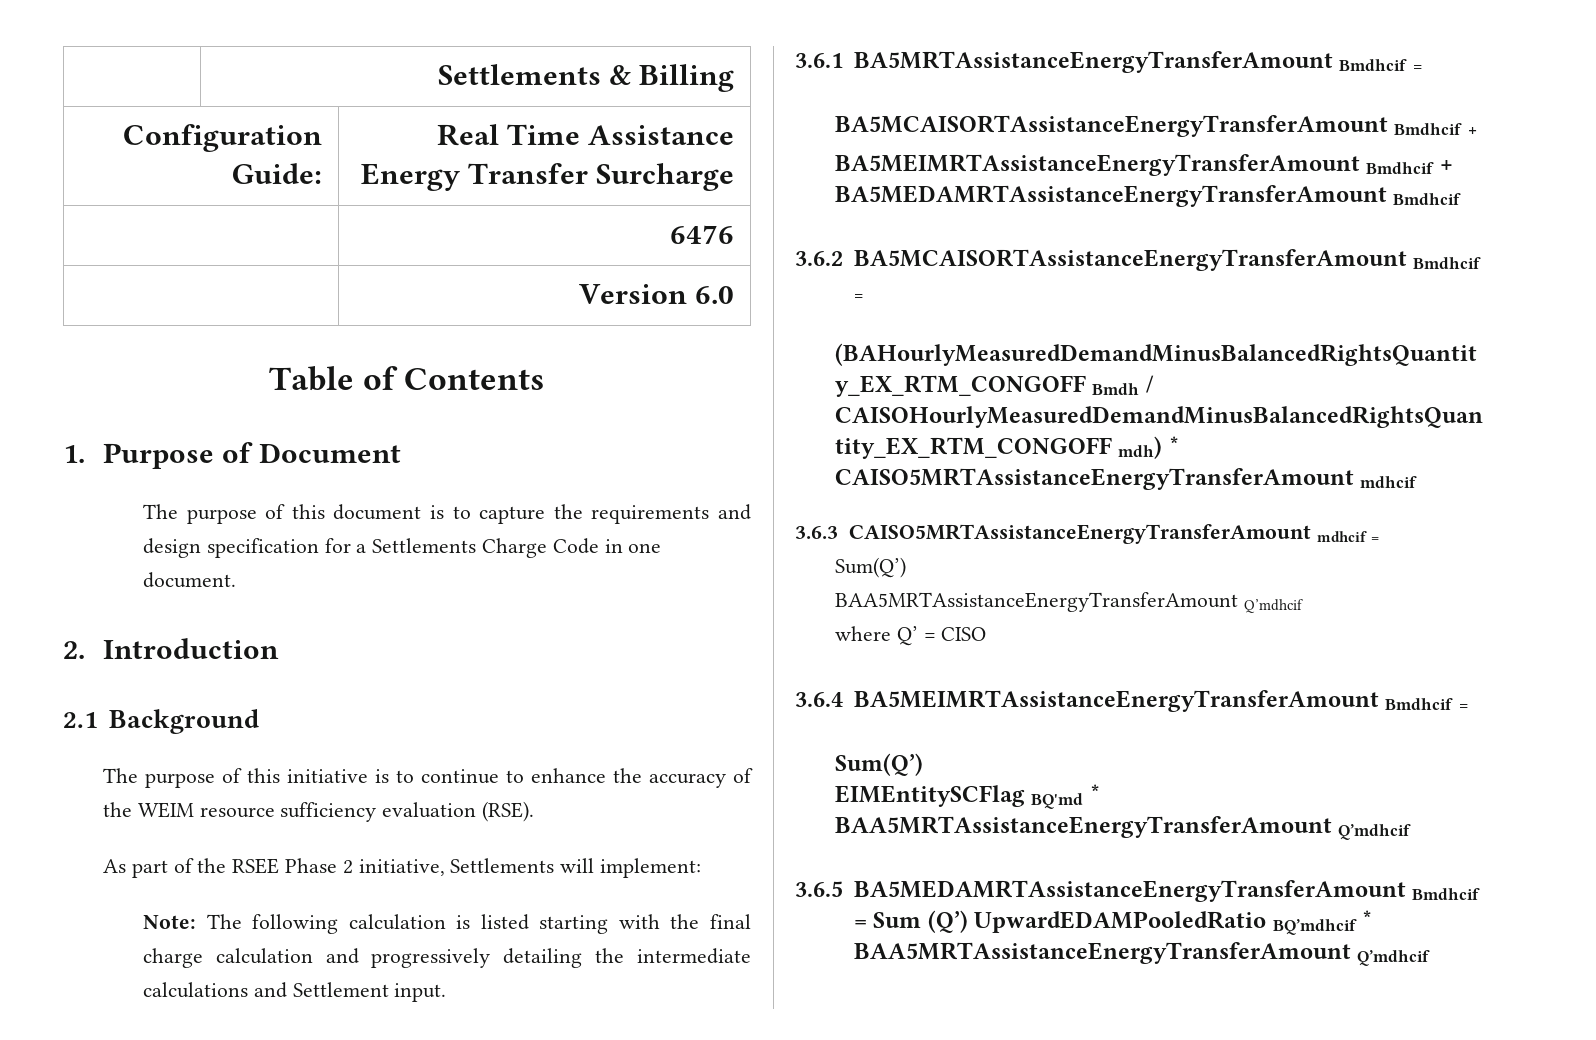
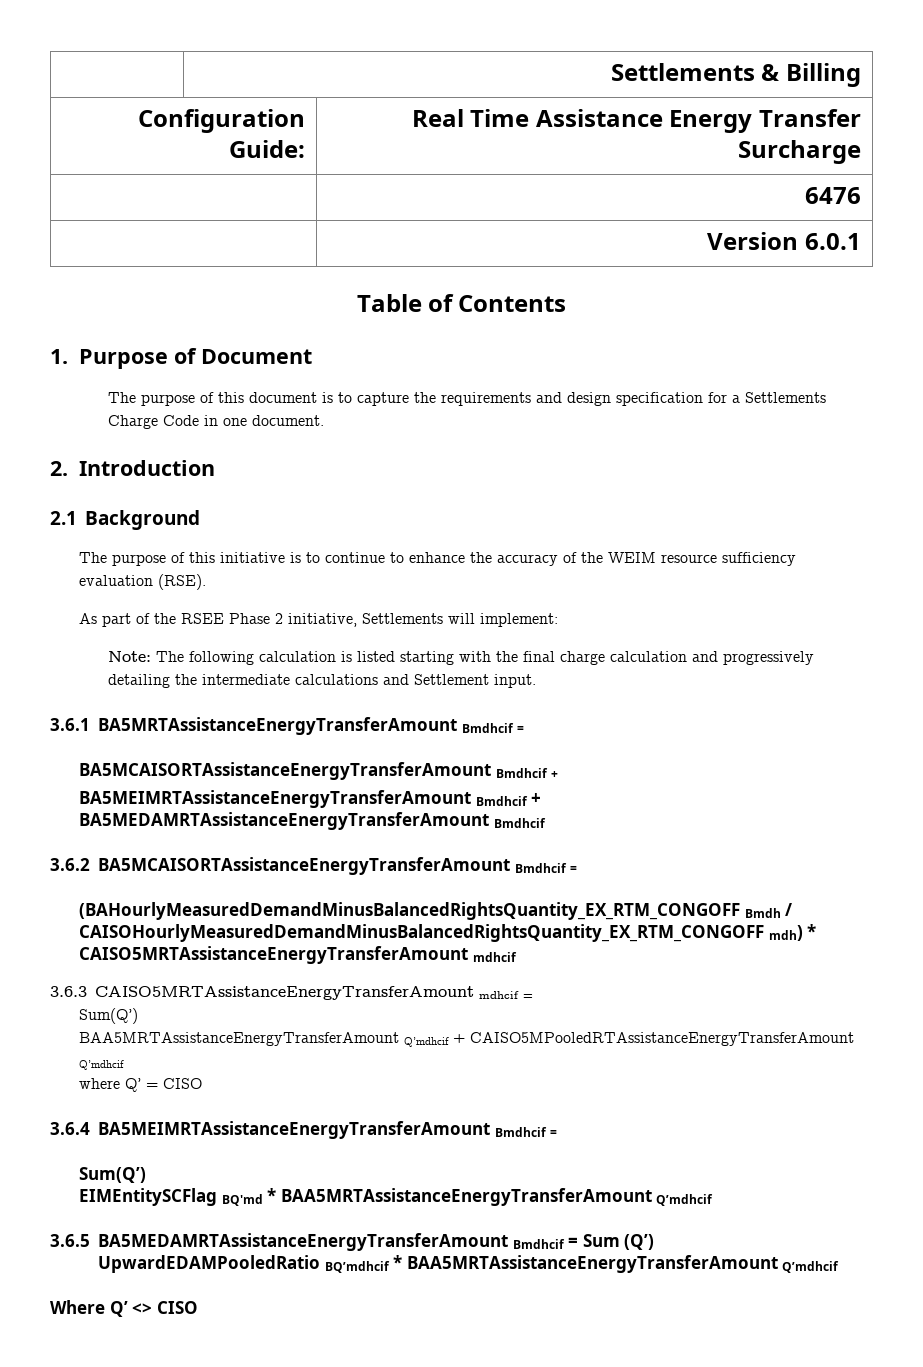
[695,286,735,304] 6.0 -> [804,233,861,250] 6.0.1
(1303, 606) none -> [453,1032,855,1046] [79,1060,125,1070] + CAISO5MPooledRTAssistanceEnergyTransferAmount Q’mdhcif
(1431, 958) none -> [50,1300,198,1317] // Where Q’ <> CISO

